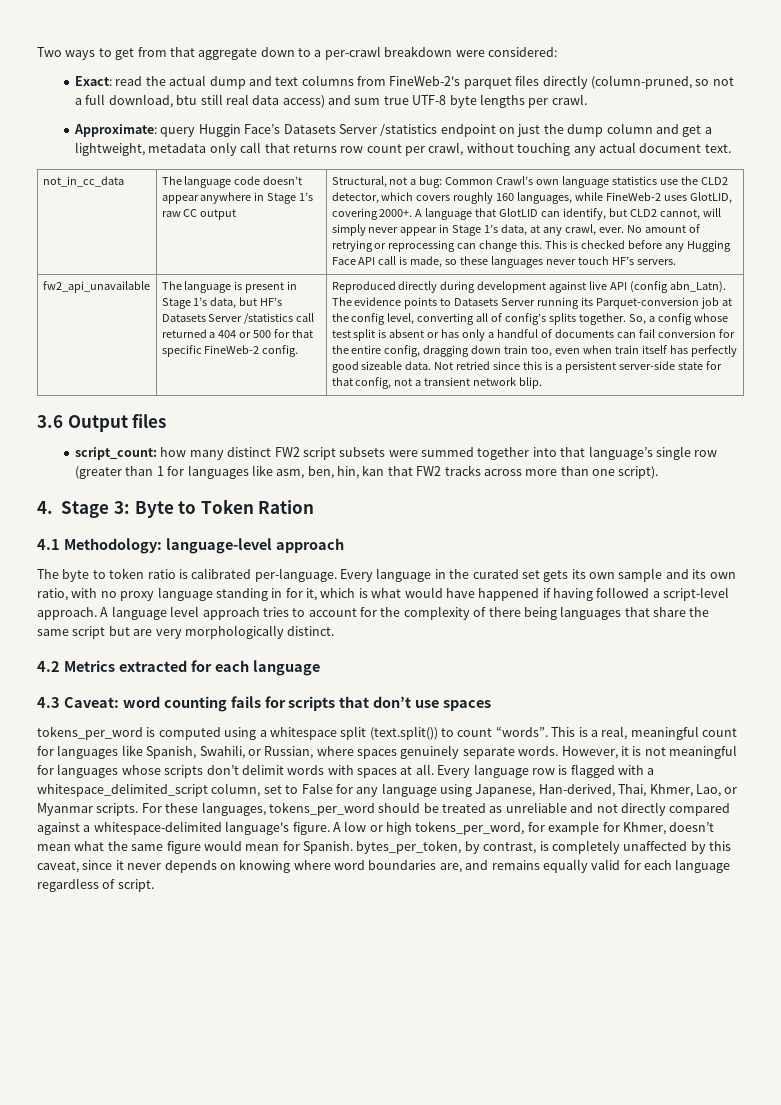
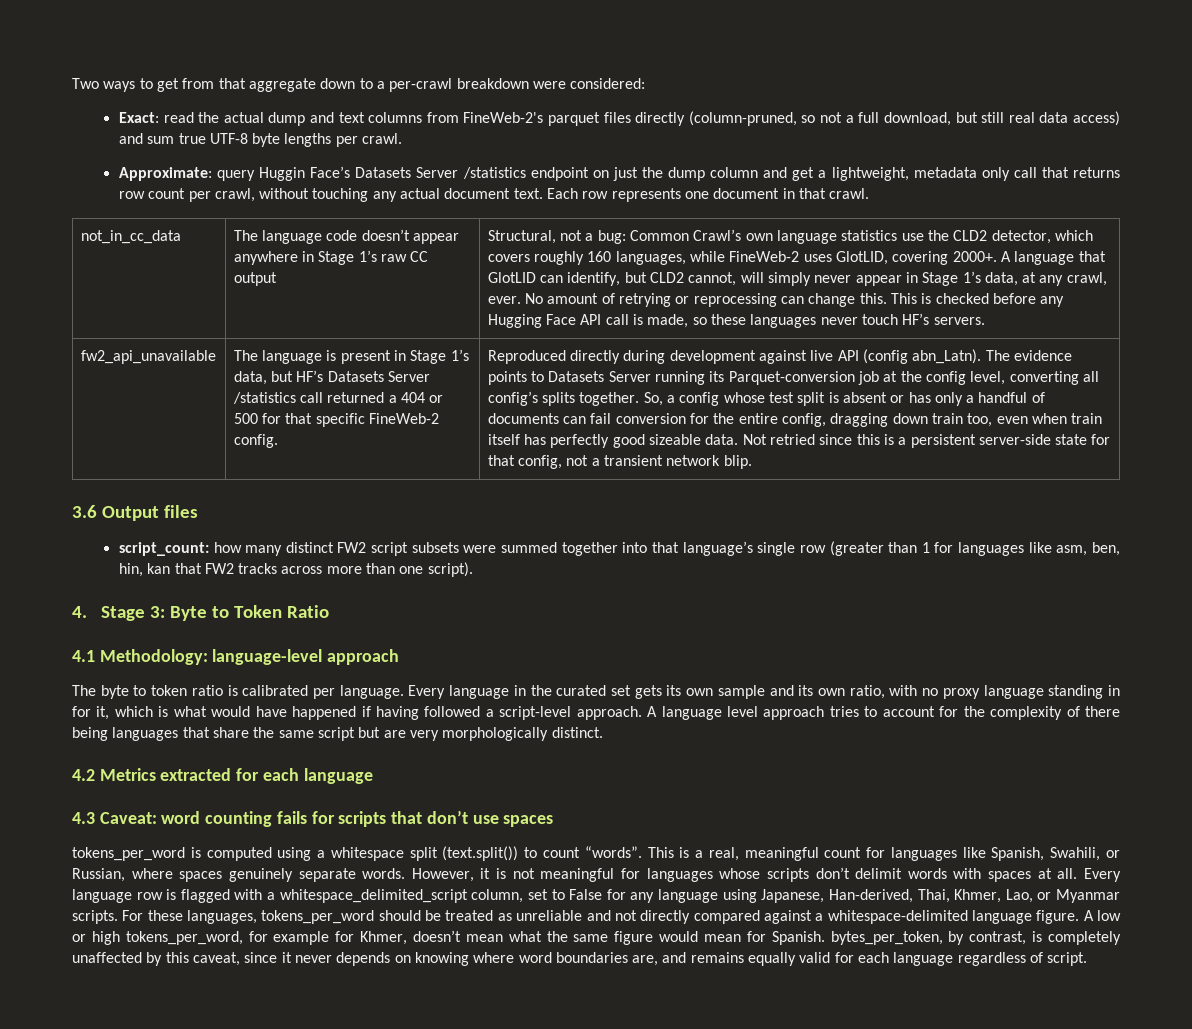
[176,95,198,105] btu -> [955,112,978,123] but
(731, 148) none -> [547,188,870,202] Each row represents one document in that crawl.
[491,313,503,322] of -> (1099, 376) none
[258,500,315,514] Ration -> [287,605,330,618] Ratio
[254,568,337,582] per-language. -> [313,685,404,699] per language.
[225,821,290,835] language's -> [971,910,1032,924] language

